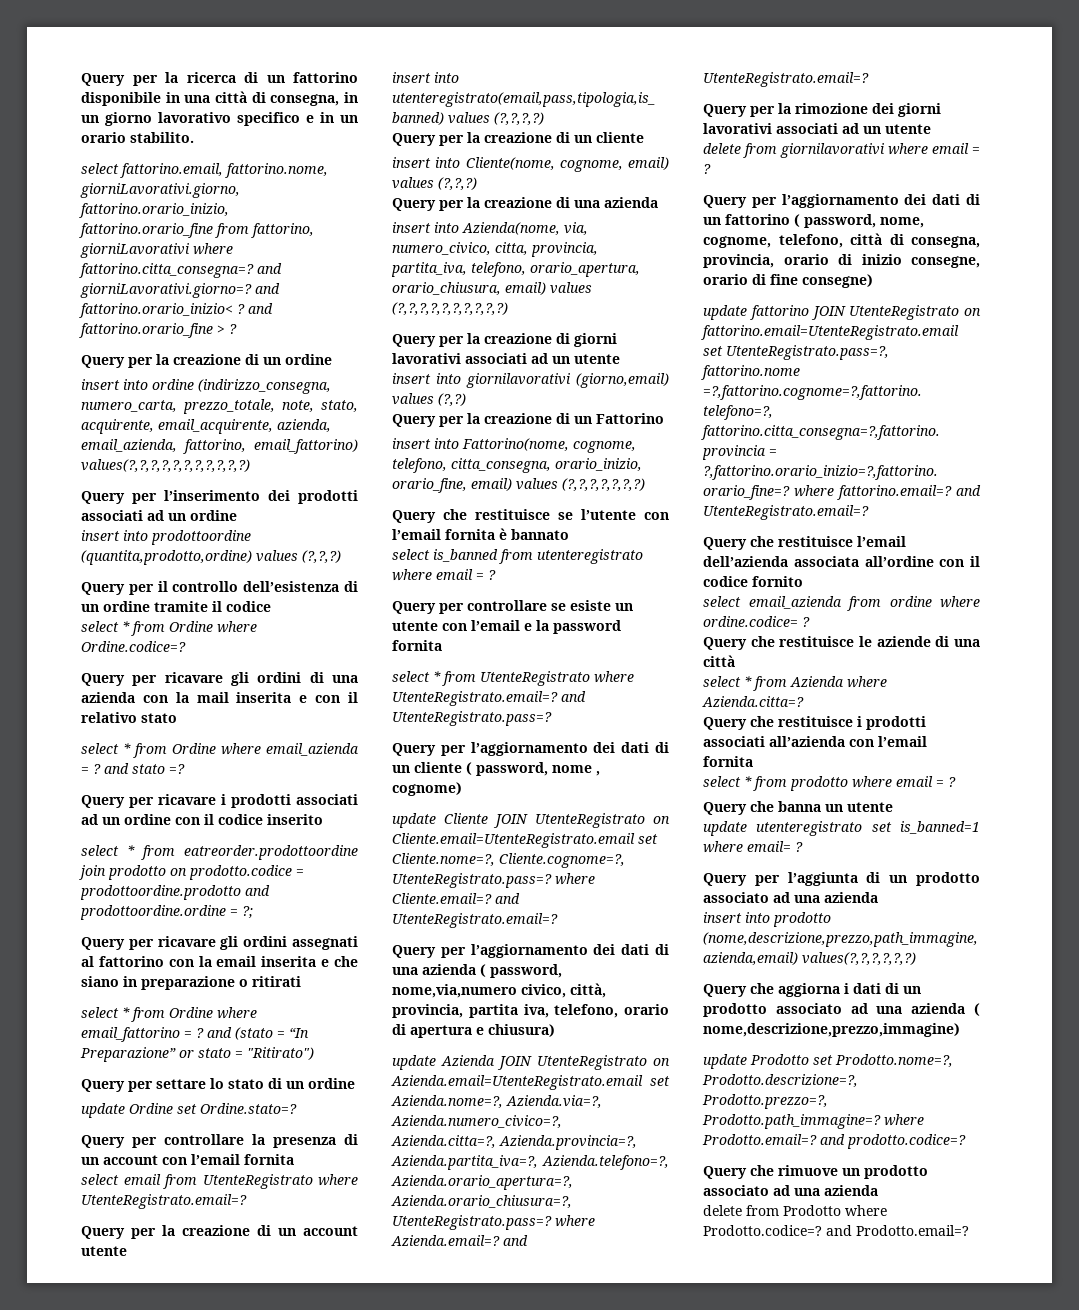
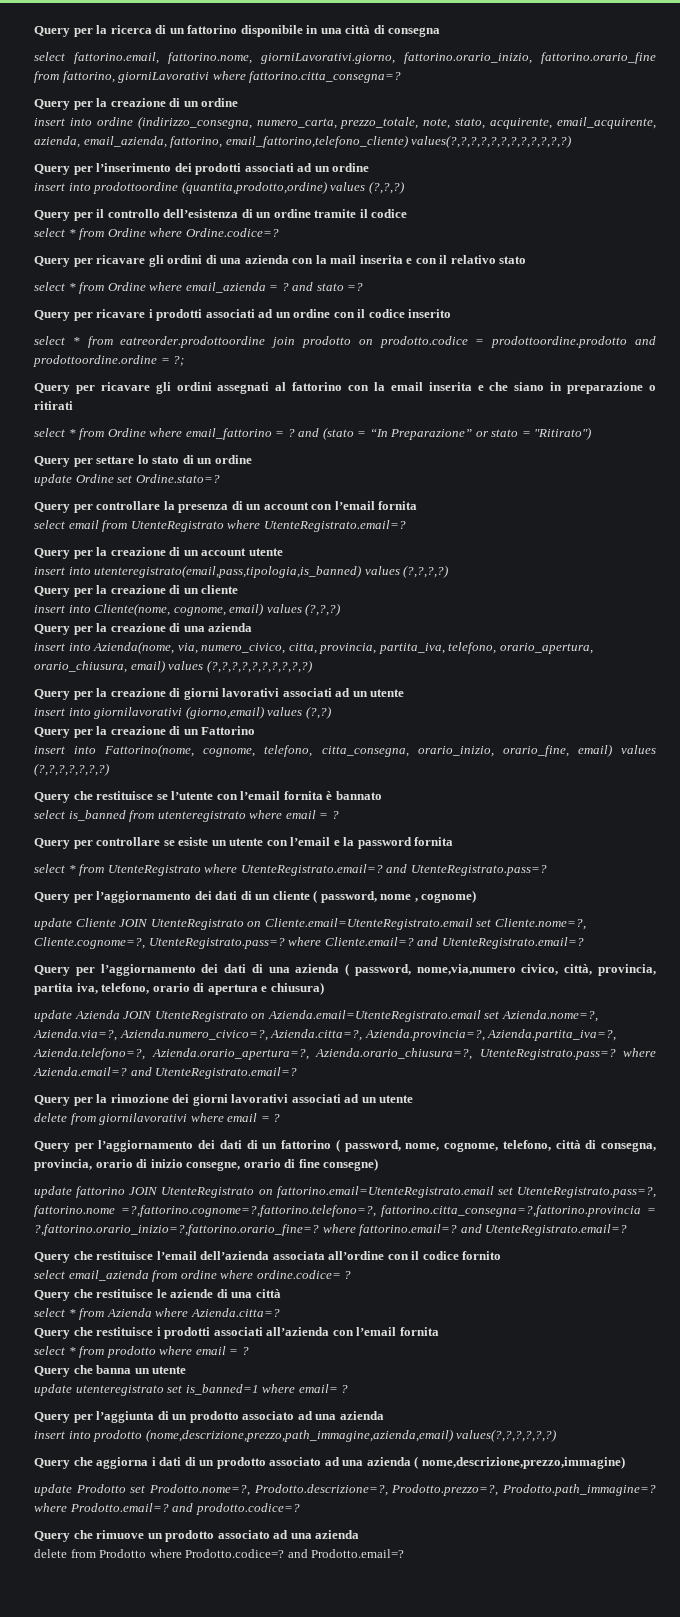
[270,92,358,106] [81,112,358,126] [81,132,194,143] consegna, in un giorno lavorativo specifico e in un orario stabilito. -> [388,27,441,37] consegna
[257,263,282,274] [80,283,280,298] [79,303,273,318] [79,323,237,338] and giorniLavorativi.giorno=? and fattorino.orario_inizio< ? and fattorino.orario_fine > ? -> (402, 77) none
[254,439,358,454] [81,459,250,473] email_fattorino) values(?,?,?,?,?,?,?,?,?,?,?) -> [225,135,572,148] email_fattorino,telefono_cliente) values(?,?,?,?,?,?,?,?,?,?,?,?)

